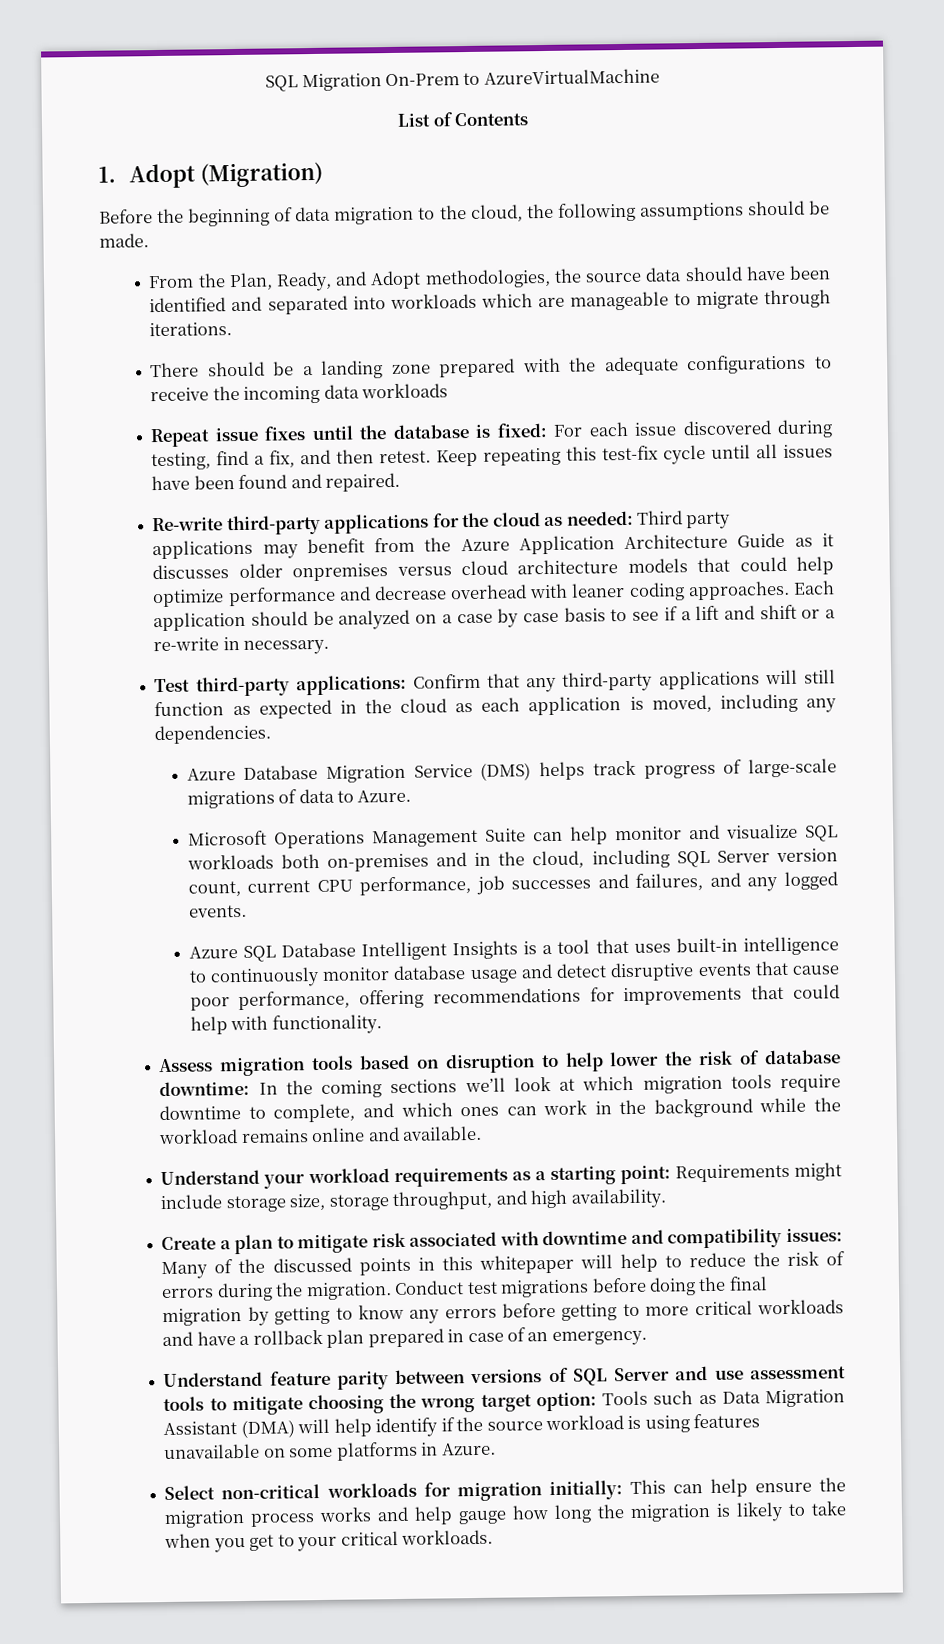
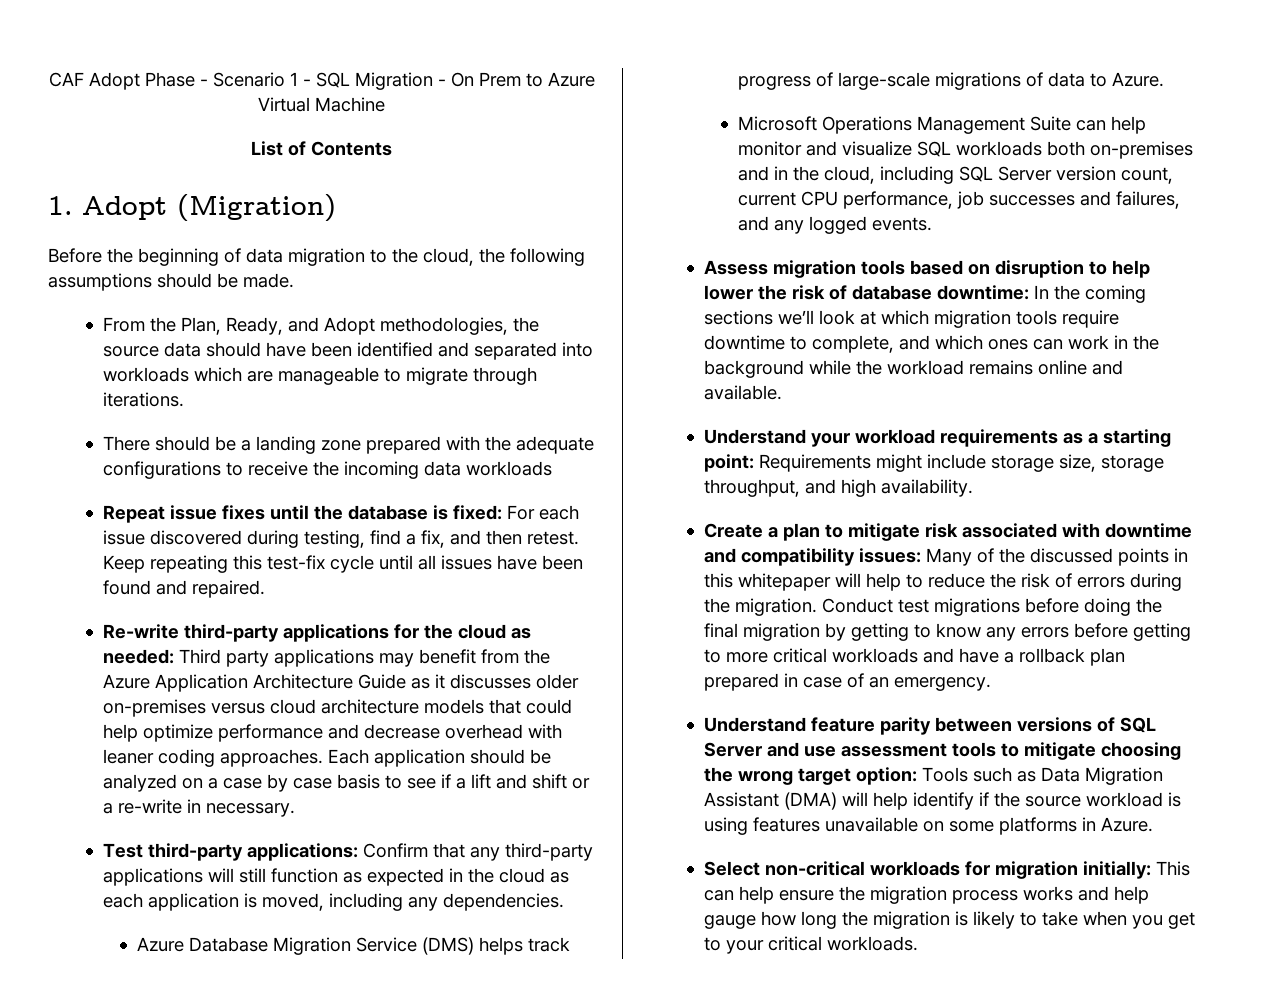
[265,68,660,92] SQL Migration On-Prem to AzureVirtualMachine -> [48,72,595,90] [258,97,385,112] CAF Adopt Phase - Scenario 1 - SQL Migration - On Prem to Azure Virtual Machine
[292,563,389,582] onpremises -> [102,699,206,717] on-premises
[188,936,839,962] [188,960,839,988] [189,984,840,1011] [189,1014,382,1035] // Azure SQL Database Intelligent Insights is a tool that uses built-in intelligence to continuously monitor database usage and detect disruptive events that cause poor performance, offering recommendations for improvements that could help with functionality. -> (932, 224) none

